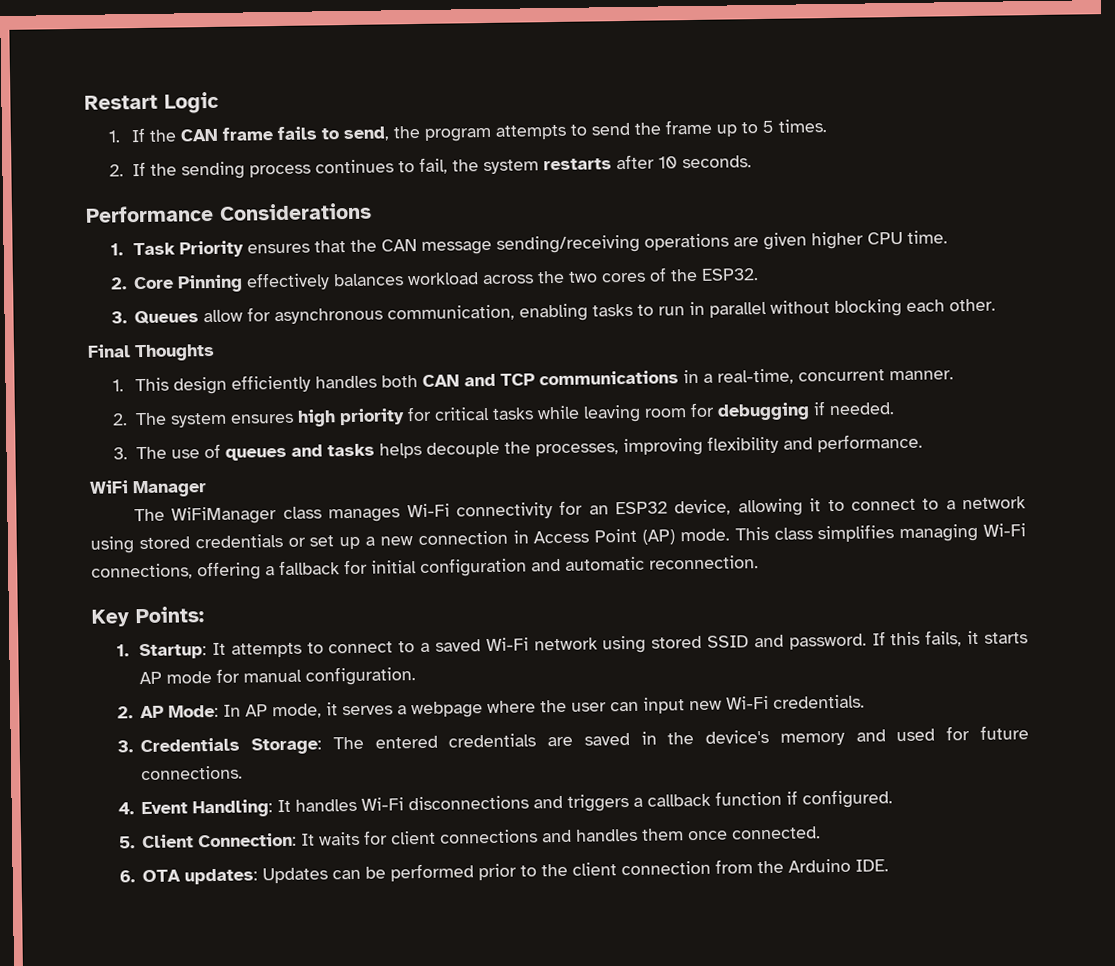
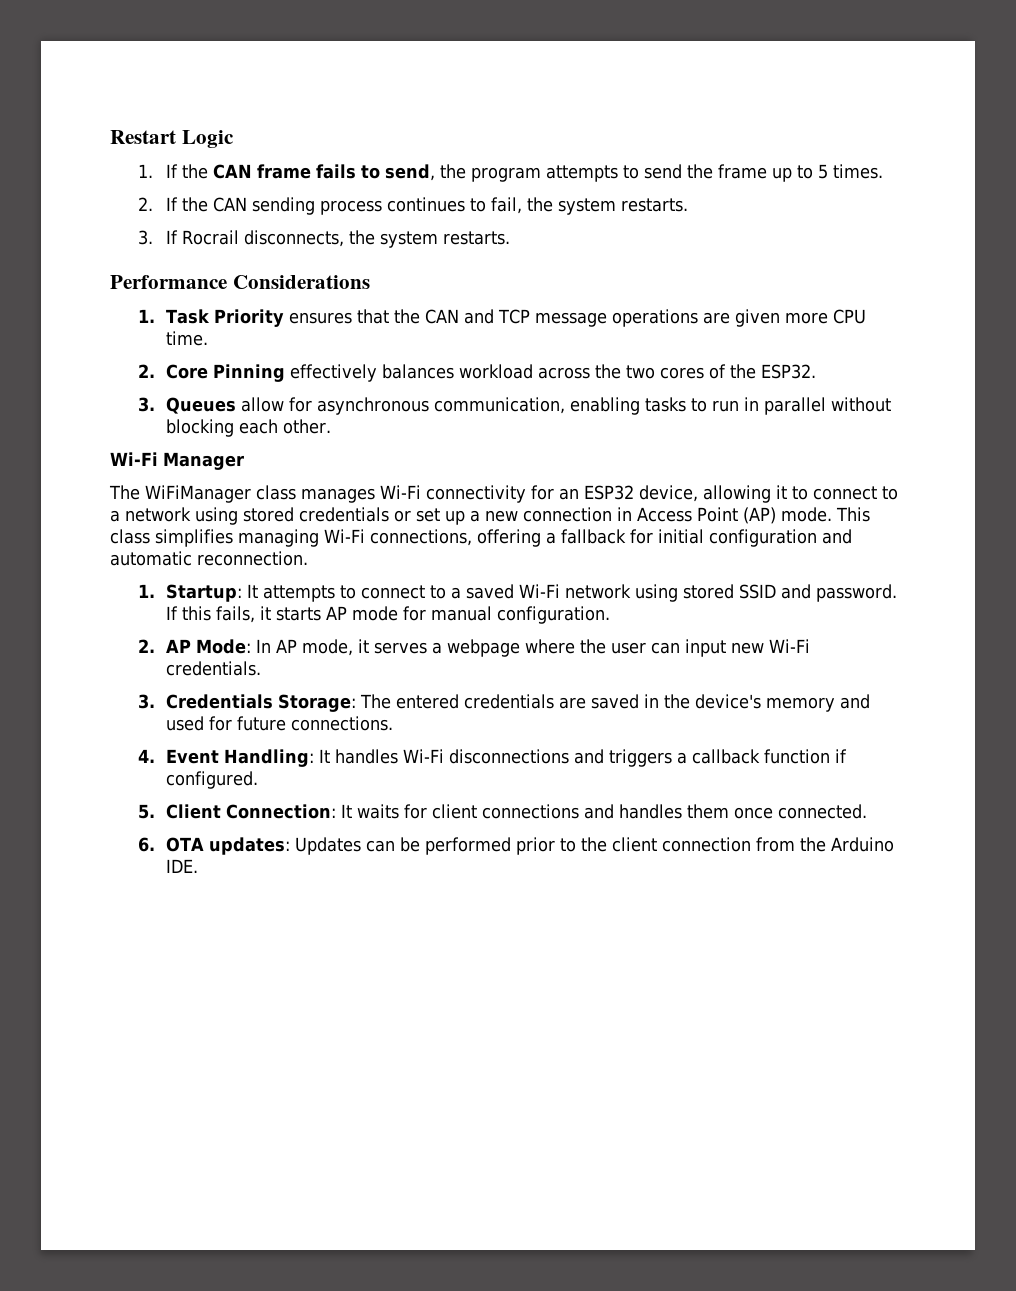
(177, 169) none -> [213,197,248,212] CAN
[542,154,752,171] restarts after 10 seconds. -> [621,198,689,212] [138,230,511,248] restarts. // 3. If Rocrail disconnects, the system restarts.
[420,234,640,255] message sending/receiving -> [464,309,608,327] and TCP message
[810,231,864,250] higher -> [785,312,829,324] more
[87,343,215,362] [111,368,954,395] [111,401,895,428] [112,433,923,461] [89,480,129,494] Final Thoughts // 1. This design efficiently handles both CAN and TCP communications in a real-time, concurrent manner. // 2. The system ensures high priority for critical tasks while leaving room for debugging if needed. // 3. The use of queues and tasks helps decouple the processes, improving flexibility and performance. // WiFi -> [110,452,158,466] Wi-Fi
[91,606,204,627] // Key Points: -> (308, 558) none

